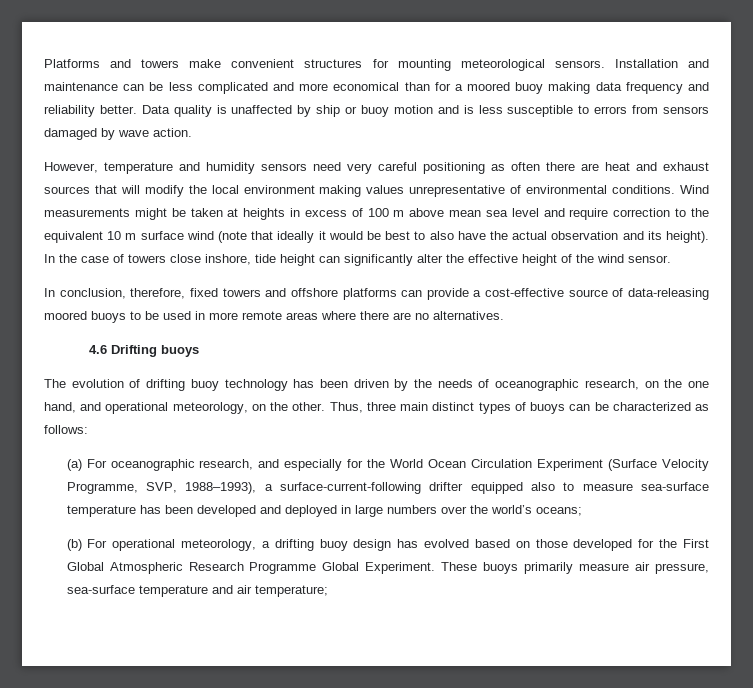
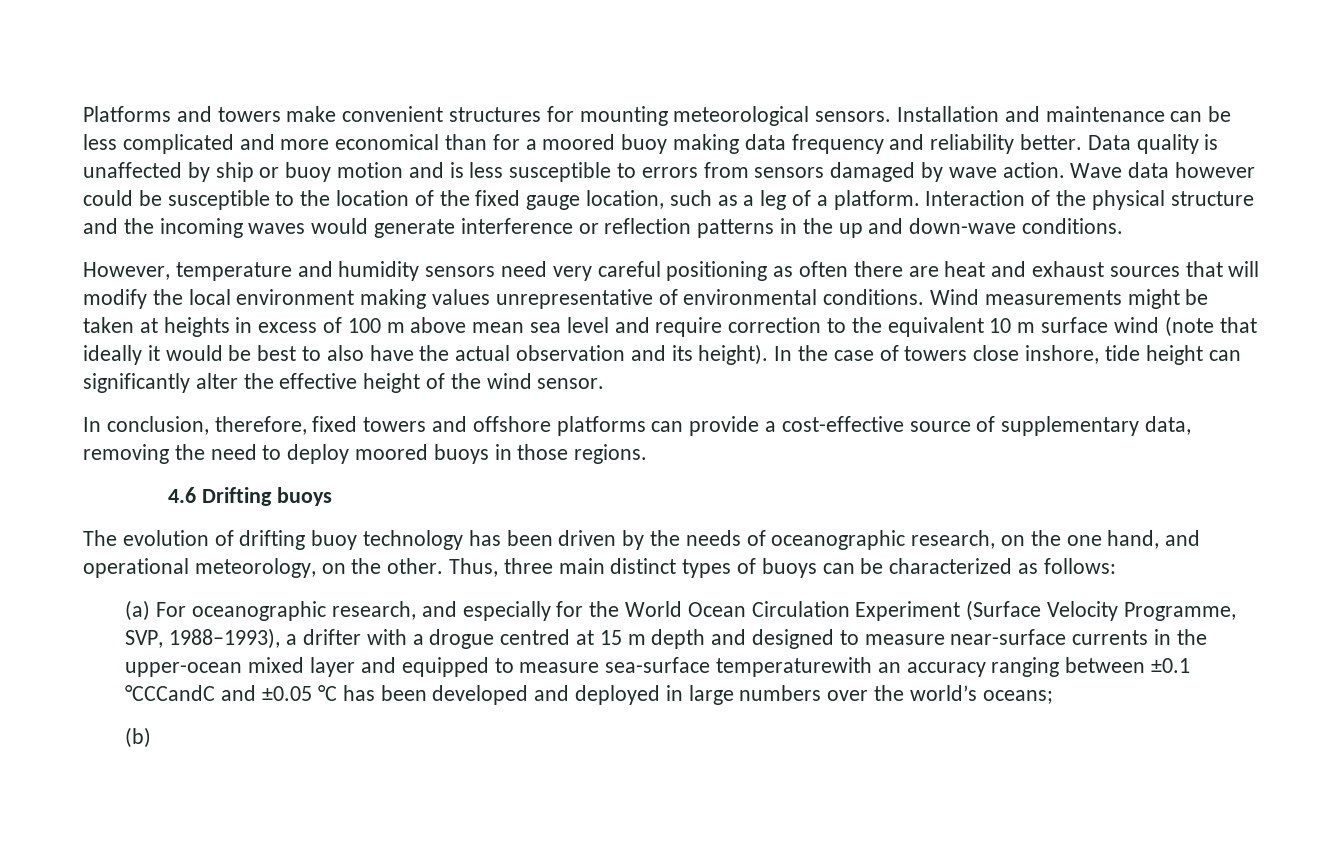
(192, 132) none -> [1070,162,1256,178] [83,190,1254,210] [83,218,1124,238] Wave data however could be susceptible to the location of the fixed gauge location, such as a leg of a platform. Interaction of the physical structure and the incoming waves would generate interference or reflection patterns in the up and down-wave conditions.
[628,288,709,300] [44,311,504,323] data-releasing moored buoys to be used in more remote areas where there are no alternatives. -> [1001,416,1192,436] [83,444,648,464] supplementary data, removing the need to deploy moored buoys in those regions.
[279,482,709,494] [66,505,136,517] surface-current-following drifter equipped also to measure sea-surface temperature -> [302,629,1207,649] [125,657,1190,677] [125,685,337,701] drifter with a drogue centred at 15 m depth and designed to measure near-surface currents in the upper-ocean mixed layer and equipped to measure sea-surface temperaturewith an accuracy ranging between ±0.1 °CCCandC and ±0.05 °C
[87,539,709,551] [66,562,710,574] [66,585,328,597] For operational meteorology, a drifting buoy design has evolved based on those developed for the First Global Atmospheric Research Programme Global Experiment. These buoys primarily measure air pressure, sea-surface temperature and air temperature; -> (152, 737) none

